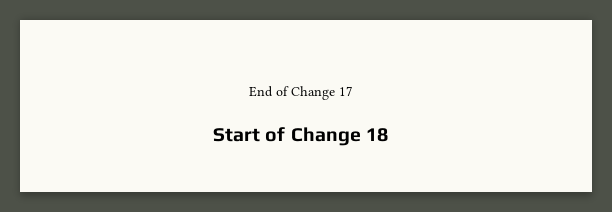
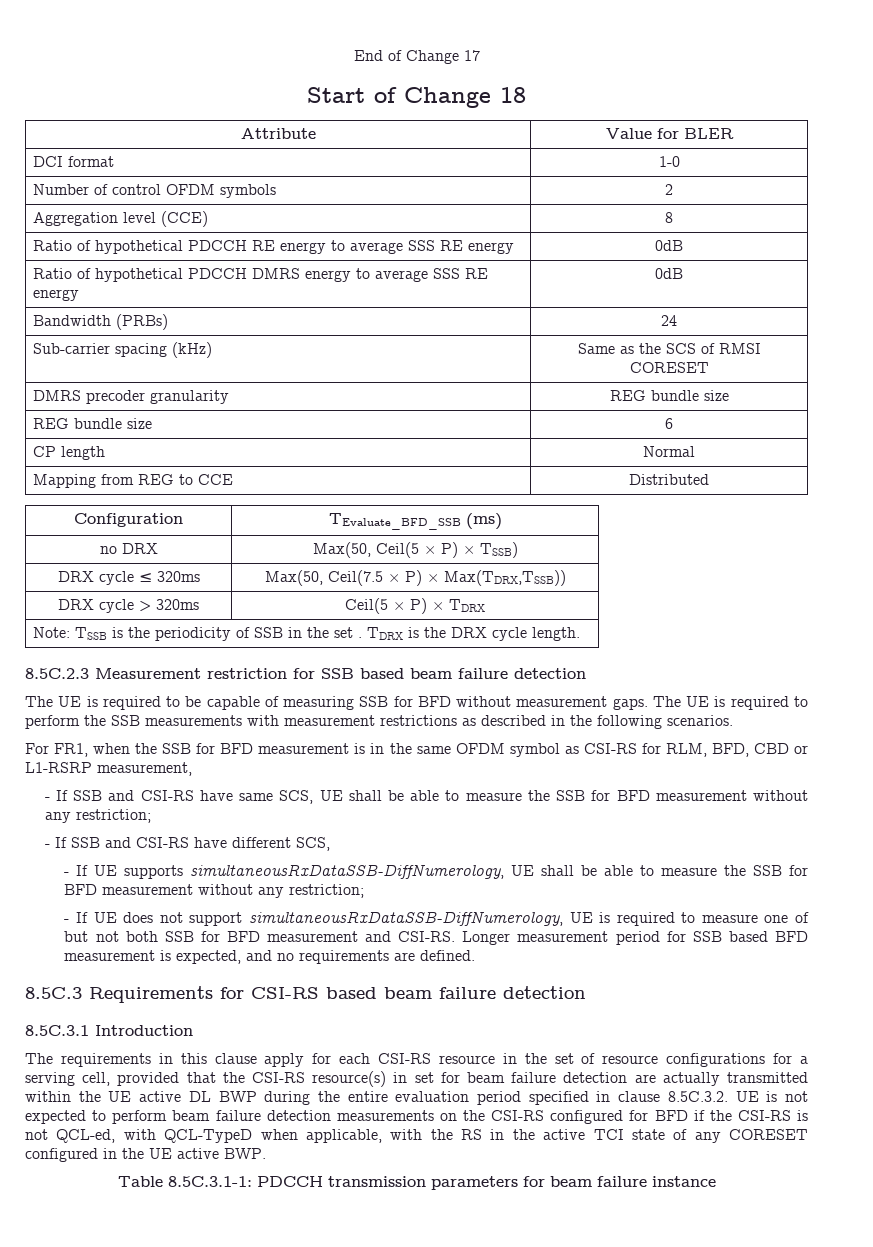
(388, 135) none -> [240,128,316,139] [605,128,734,139] [33,156,115,167] [658,156,680,167] [33,184,277,198] [665,184,673,195] [33,211,209,227] [665,212,673,223] [33,240,515,254] [655,240,683,251] [33,268,489,282] [33,289,80,301] [655,268,683,279] [33,314,169,330] [661,315,677,326] [33,342,213,358] [577,343,761,354] [629,362,709,373] [33,390,230,404] [609,390,729,401] [33,418,153,429] [665,418,673,429] [33,446,106,460] [643,446,695,457] [33,474,234,488] [629,474,709,485] [74,513,183,527] [328,513,502,530] [99,543,158,554] [312,542,518,558] [57,571,200,585] [264,570,566,586] [58,599,199,613] [345,598,485,614] [33,627,581,641] [25,668,586,679] [25,696,809,710] [25,715,733,729] [25,743,808,757] [25,762,192,776] [44,790,808,804] [44,809,151,823] [44,837,330,851] [64,864,809,879] [64,884,365,898] [64,911,809,926] [64,931,809,945] [64,950,476,964] [25,986,586,1003] [25,1025,193,1036] [25,1053,808,1067] [25,1071,809,1087] [25,1091,809,1105] [25,1110,808,1124] [25,1129,808,1143] [25,1148,266,1162] [117,1176,716,1190] // Attribute | Value for BLER // DCI format | 1-0 // Number of control OFDM symbols | 2 // Aggregation level (CCE) | 8 // Ratio of hypothetical PDCCH RE energy to average SSS RE energy | 0dB // Ratio of hypothetical PDCCH DMRS energy to average SSS RE energy | 0dB // Bandwidth (PRBs) | 24 // Sub-carrier spacing (kHz) | Same as the SCS of RMSI CORESET // DMRS precoder granularity | REG bundle size // REG bundle size | 6 // CP length | Normal // Mapping from REG to CCE | Distributed // Configuration | TEvaluate_BFD_SSB (ms) // no DRX | Max(50, Ceil(5 × P) × TSSB) // DRX cycle ≤ 320ms | Max(50, Ceil(7.5 × P) × Max(TDRX,TSSB)) // DRX cycle > 320ms | Ceil(5 × P) × TDRX // Note: TSSB is the periodicity of SSB in the set . TDRX is the DRX cycle length. // 8.5C.2.3 Measurement restriction for SSB based beam failure detection // The UE is required to be capable of measuring SSB for BFD without measurement gaps. The UE is required to perform the SSB measurements with measurement restrictions as described in the following scenarios. // For FR1, when the SSB for BFD measurement is in the same OFDM symbol as CSI-RS for RLM, BFD, CBD or L1-RSRP measurement, // - If SSB and CSI-RS have same SCS, UE shall be able to measure the SSB for BFD measurement without any restriction; // - If SSB and CSI-RS have different SCS, // - If UE supports simultaneousRxDataSSB-DiffNumerology, UE shall be able to measure the SSB for BFD measurement without any restriction; // - If UE does not support simultaneousRxDataSSB-DiffNumerology, UE is required to measure one of but not both SSB for BFD measurement and CSI-RS. Longer measurement period for SSB based BFD measurement is expected, and no requirements are defined. // 8.5C.3 Requirements for CSI-RS based beam failure detection // 8.5C.3.1 Introduction // The requirements in this clause apply for each CSI-RS resource in the set of resource configurations for a serving cell, provided that the CSI-RS resource(s) in set for beam failure detection are actually transmitted within the UE active DL BWP during the entire evaluation period specified in clause 8.5C.3.2. UE is not expected to perform beam failure detection measurements on the CSI-RS configured for BFD if the CSI-RS is not QCL-ed, with QCL-TypeD when applicable, with the RS in the active TCI state of any CORESET configured in the UE active BWP. // Table 8.5C.3.1-1: PDCCH transmission parameters for beam failure instance

